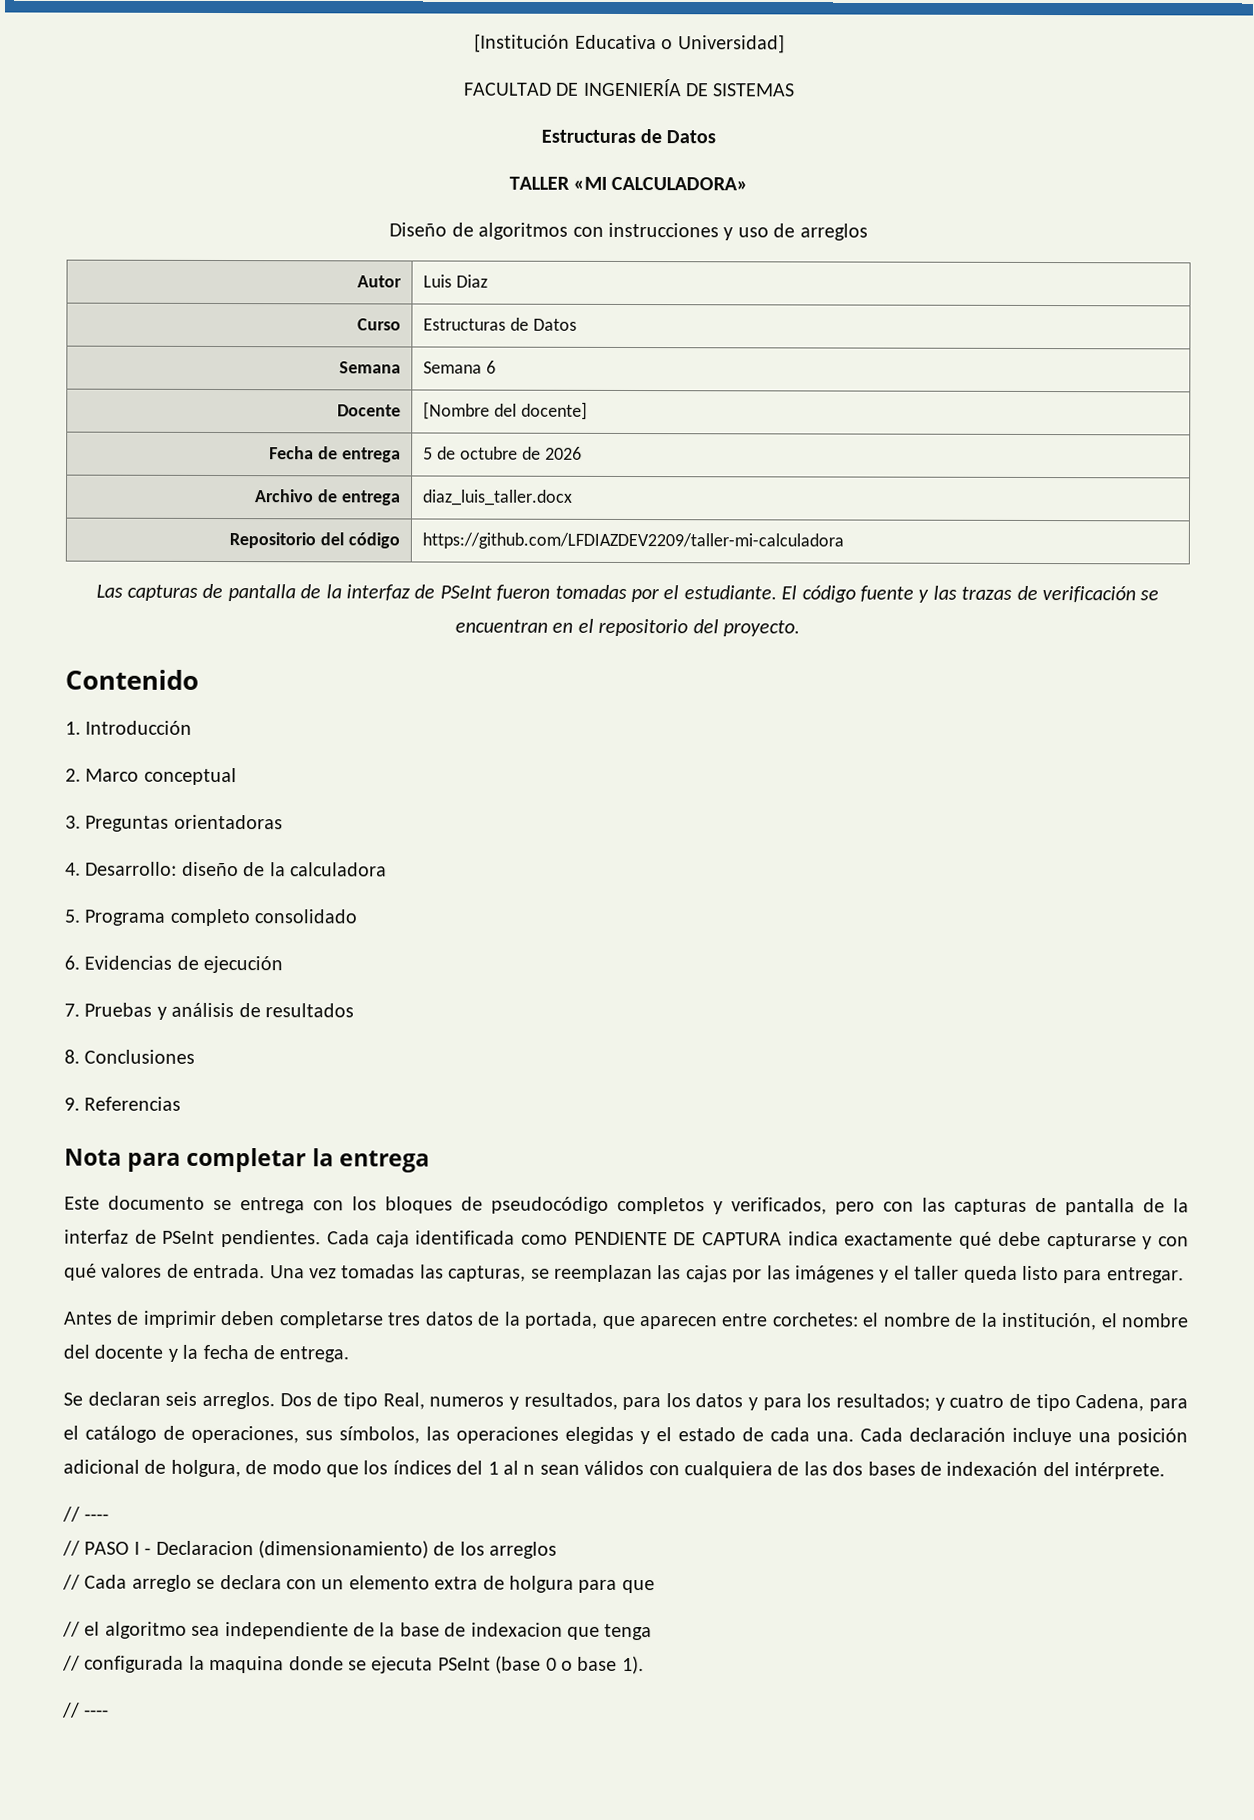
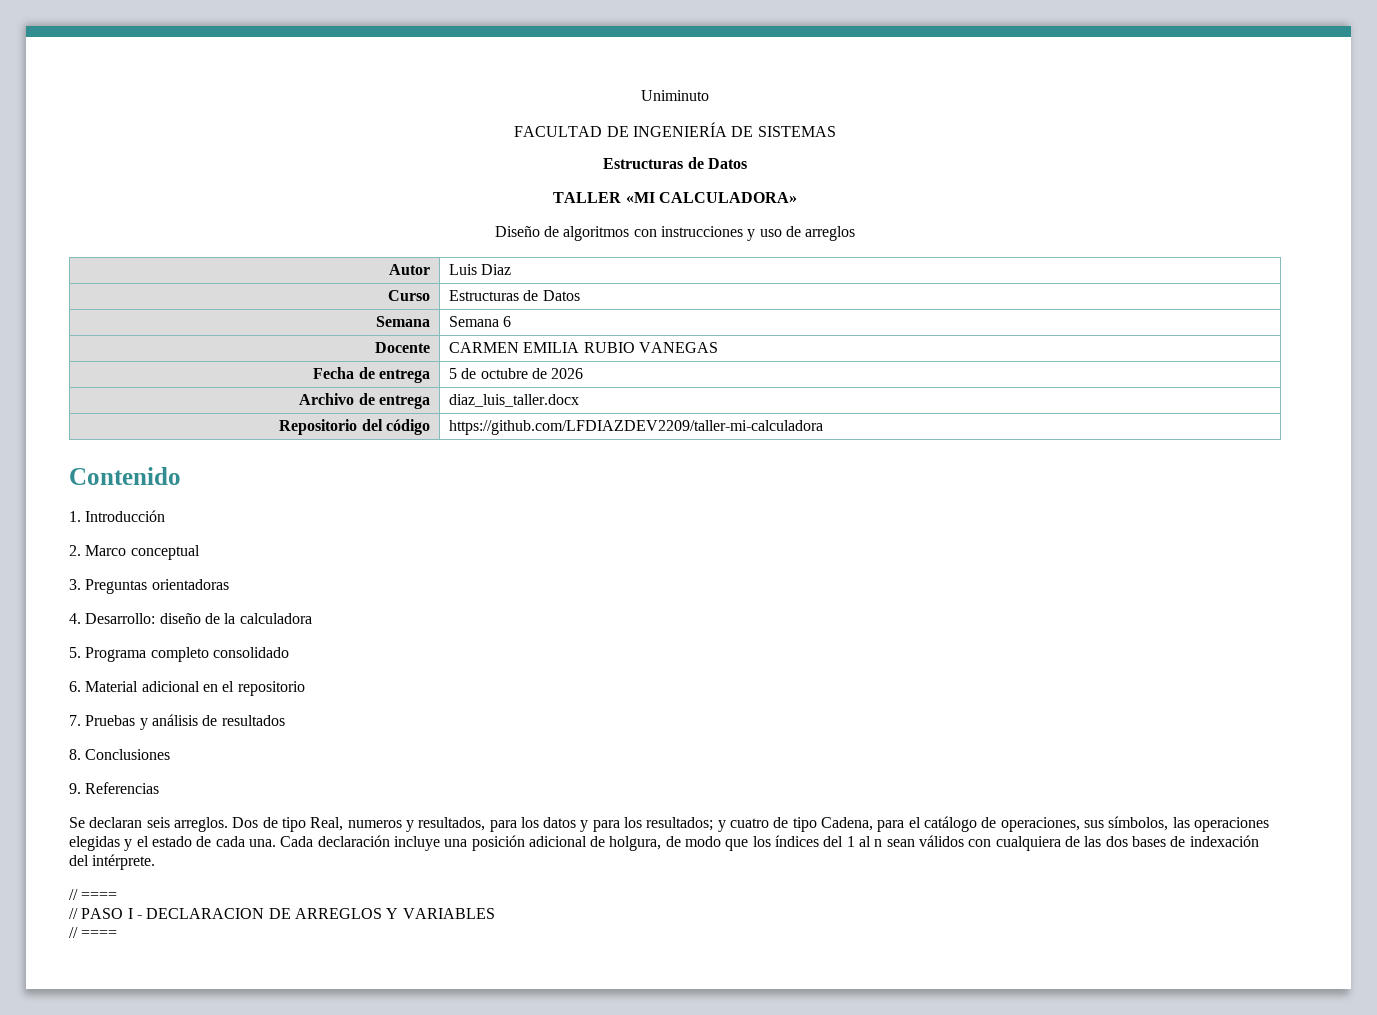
[474,33,785,54] [Institución Educativa o Universidad] -> [641,90,709,101] Uniminuto
[423,401,589,420] [Nombre del docente] -> [448,342,718,353] CARMEN EMILIA RUBIO VANEGAS
[95,583,1160,603] [455,618,800,637] // Las capturas de pantalla de la interfaz de PSeInt fueron tomadas por el estudiante. El código fuente y las trazas de verificación se encuentran en el repositorio del proyecto. -> (823, 427) none
[84,955,284,974] Evidencias de ejecución -> [85,681,305,696] Material adicional en el repositorio
[64,1147,430,1173] [64,1195,1189,1216] [64,1229,1190,1250] [64,1263,1184,1284] [63,1310,1190,1331] [63,1344,350,1363] // Nota para completar la entrega // Este documento se entrega con los bloques de pseudocódigo completos y verificados, pero con las capturas de pantalla de la interfaz de PSeInt pendientes. Cada caja identificada como PENDIENTE DE CAPTURA indica exactamente qué debe capturarse y con qué valores de entrada. Una vez tomadas las capturas, se reemplazan las cajas por las imágenes y el taller queda listo para entregar. // Antes de imprimir deben completarse tres datos de la portada, que aparecen entre corchetes: el nombre de la institución, el nombre del docente y la fecha de entrega. -> (160, 788) none
[84,1513,110,1521] ---- -> [81,892,118,900] ====
[155,1540,558,1559] [62,1574,655,1594] [62,1621,653,1641] [62,1655,644,1675] [62,1702,110,1718] Declaracion (dimensionamiento) de los arreglos // // Cada arreglo se declara con un elemento extra de holgura para que // // el algoritmo sea independiente de la base de indexacion que tenga // // configurada la maquina donde se ejecuta PSeInt (base 0 o base 1). // // ---- -> [146,908,495,919] [69,927,118,938] DECLARACION DE ARREGLOS Y VARIABLES // // ====

